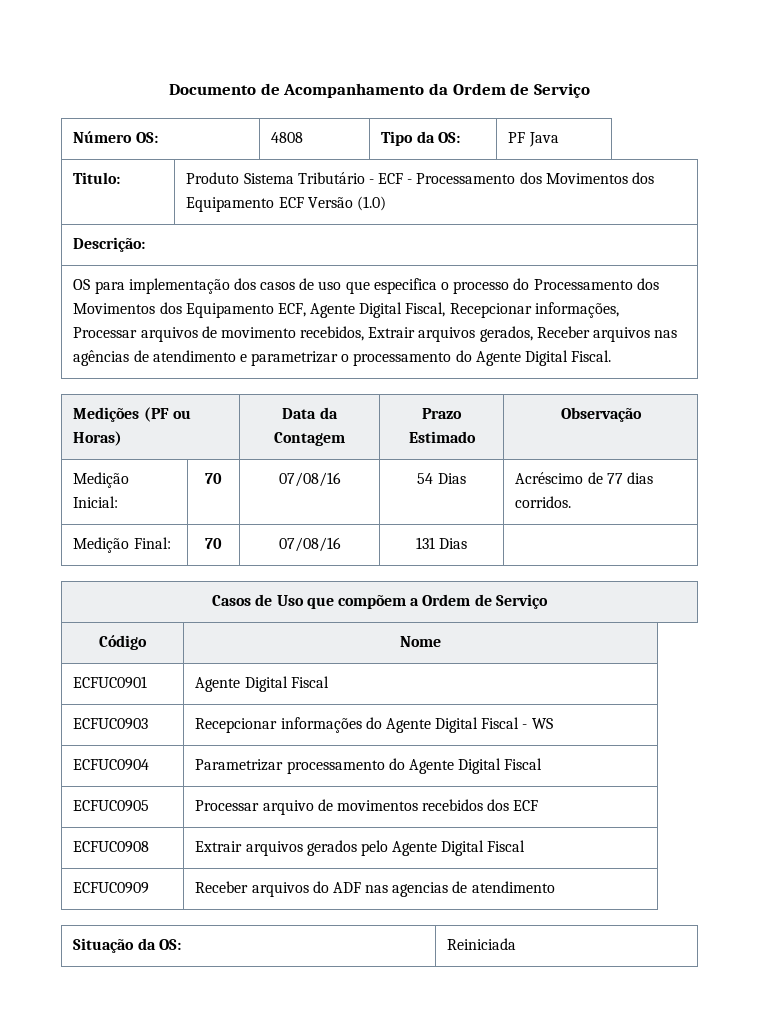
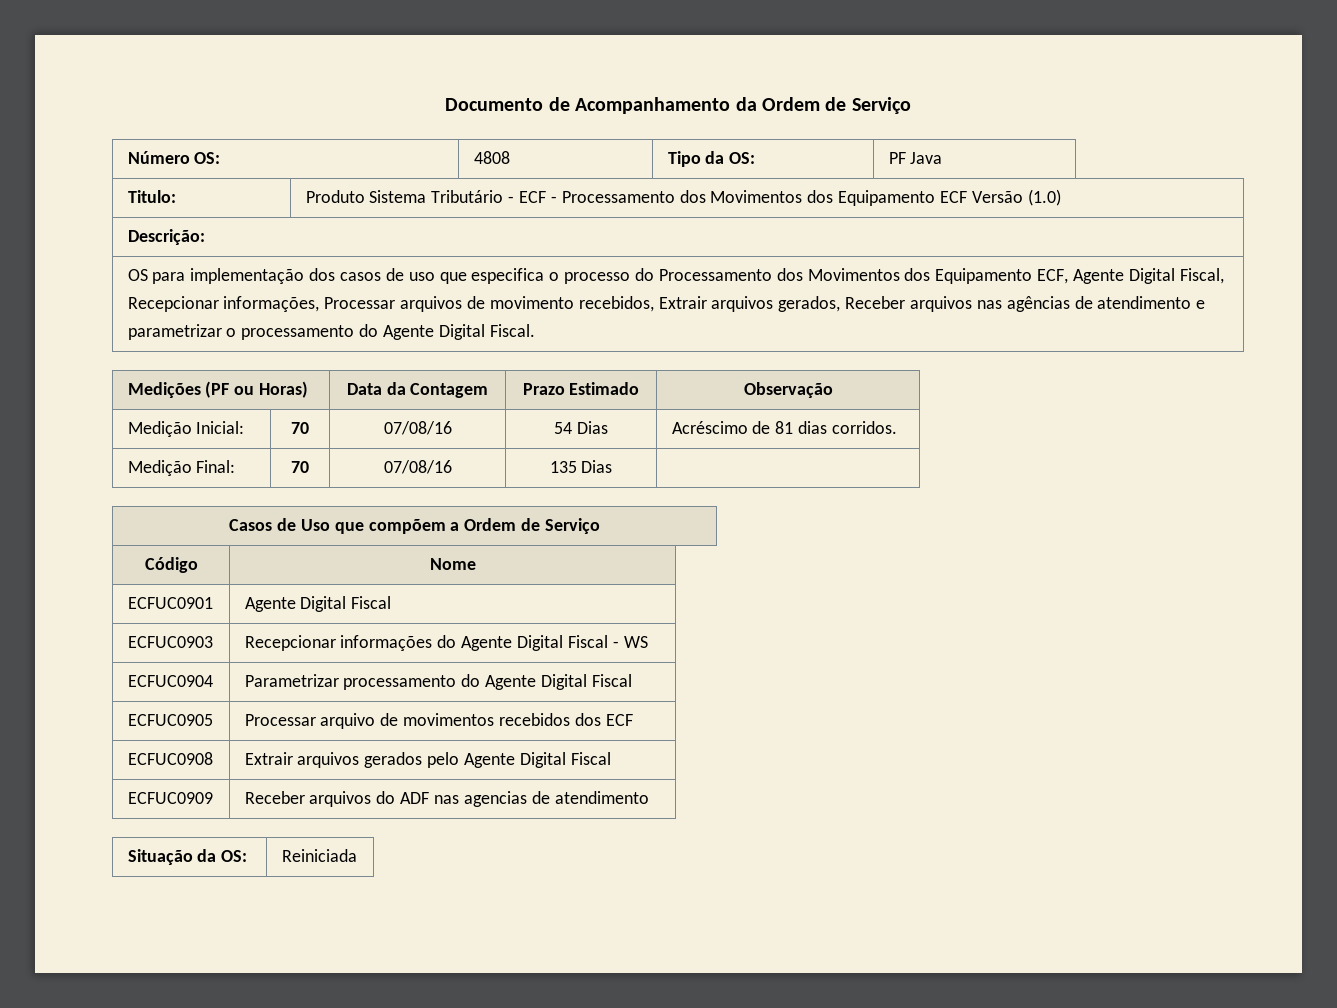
[606,473,623,484] 77 -> [775,421,794,434] 81
[415,537,435,549] 131 -> [549,461,577,473] 135

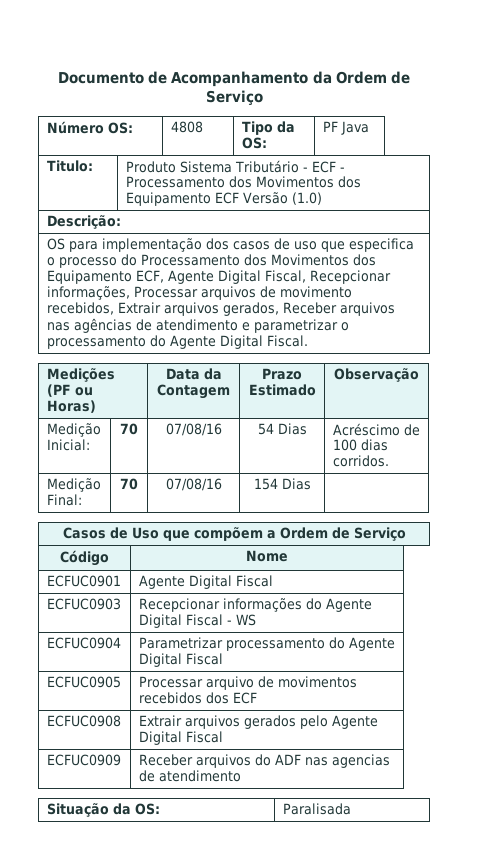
[775,421,794,434] 81 -> [332,439,357,451] 100
[549,461,577,473] 135 -> [253,478,278,490] 154
[281,849,357,862] Reiniciada -> [282,803,351,815] Paralisada

